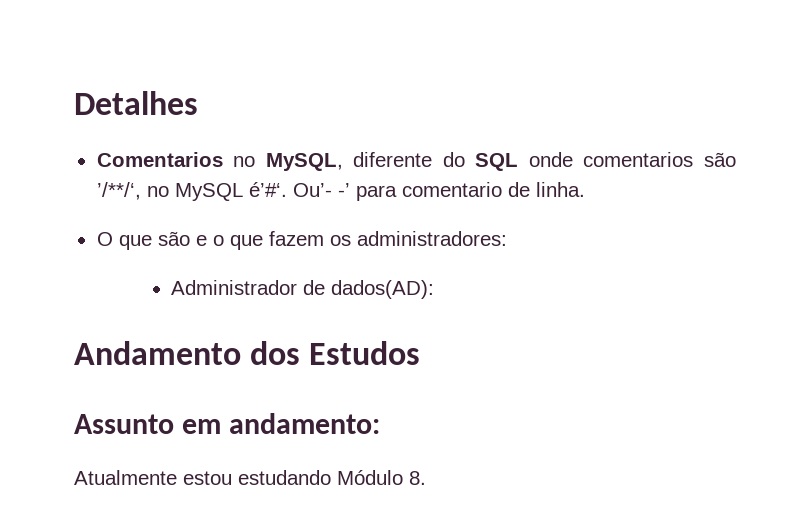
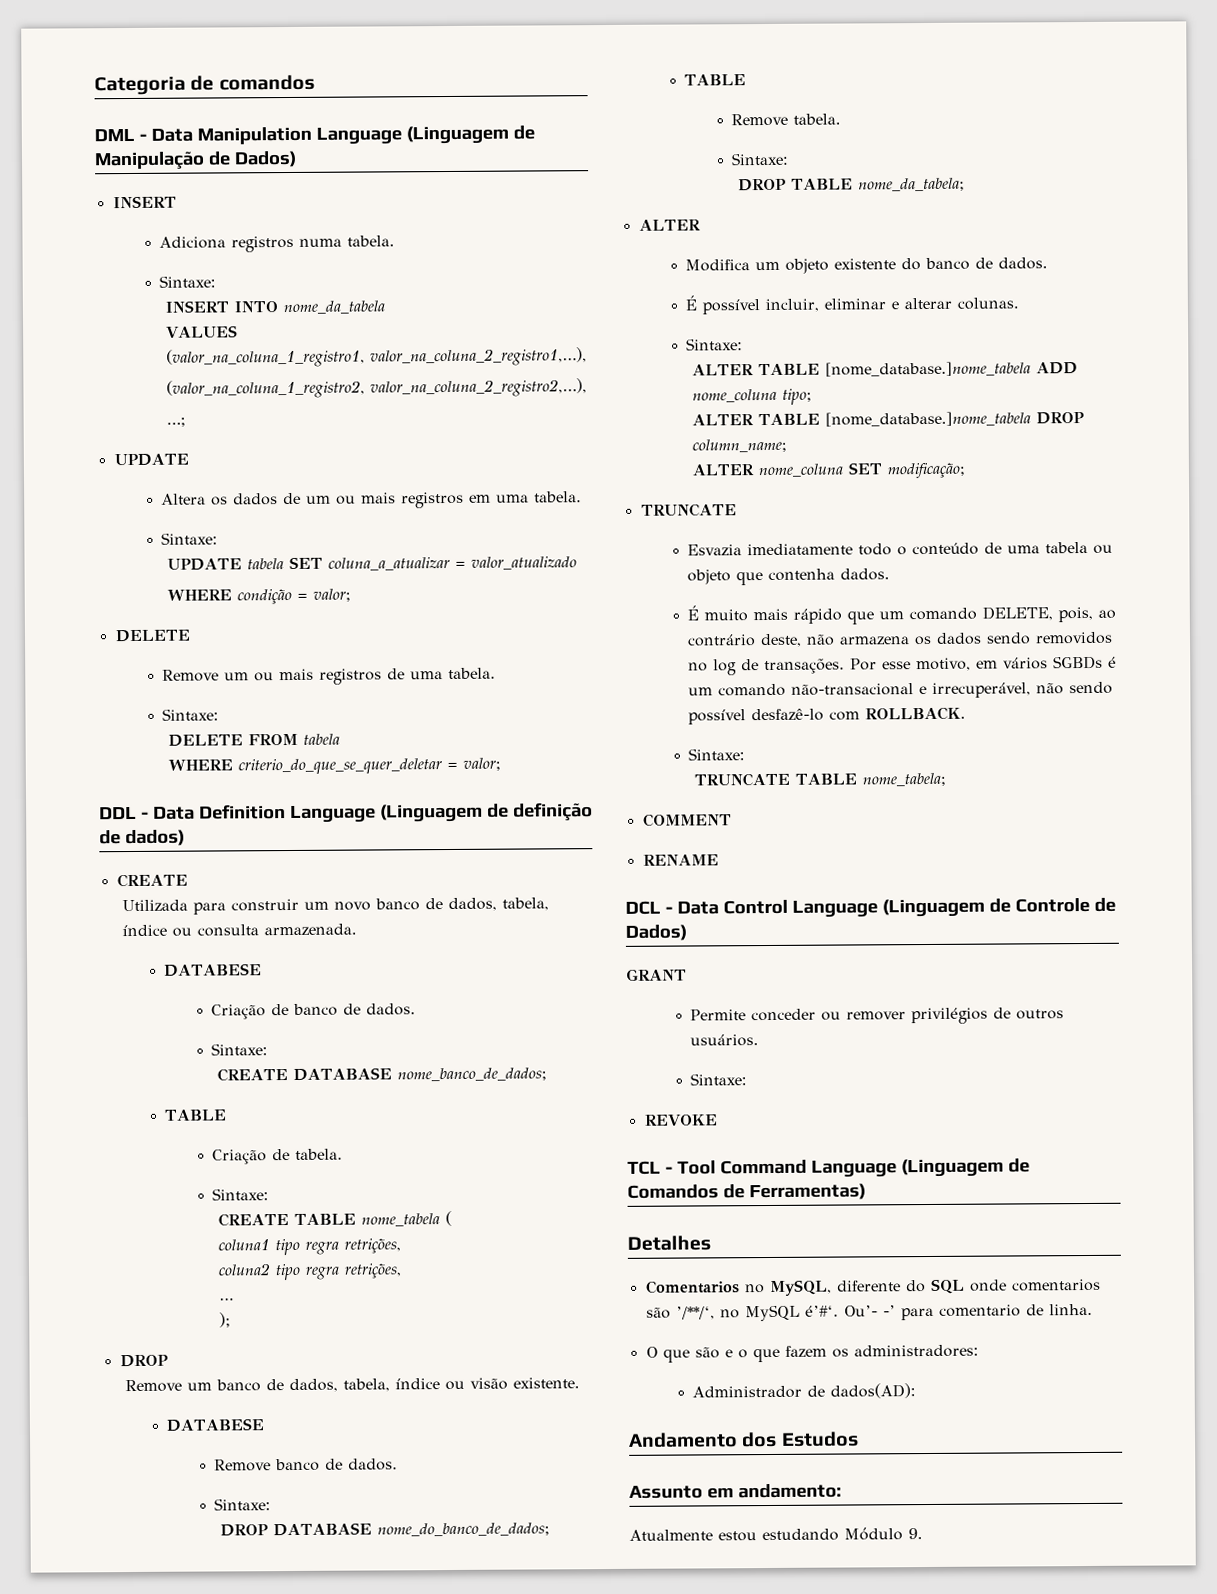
(74, 103) none -> [94,74,315,96] [94,125,535,145] [94,150,297,171] [112,195,177,209] [159,235,396,253] [159,275,217,288] [165,300,386,315] [166,325,239,338] [166,347,588,368] [166,378,588,399] [166,416,187,427] [113,453,189,467] [161,491,583,509] [161,532,219,545] [167,556,578,571] [167,588,352,605] [114,629,191,643] [162,667,497,685] [162,708,220,721] [168,733,341,747] [168,757,502,775] [99,802,593,824] [99,829,185,847] [116,873,188,888] [122,897,550,915] [122,923,358,937] [164,963,263,977] [211,1003,417,1020] [211,1043,269,1056] [216,1067,547,1082] [164,1109,228,1121] [212,1148,344,1165] [212,1188,270,1201] [217,1210,452,1227] [217,1238,401,1256] [217,1263,402,1281] [218,1297,234,1301] [218,1312,231,1328] [119,1354,168,1368] [125,1377,581,1393] [166,1418,265,1432] [214,1458,399,1472] [214,1498,272,1511] [219,1522,550,1537] [684,74,747,86] [731,113,842,127] [731,152,790,166] [737,177,965,192] [638,219,701,231] [685,257,1049,274] [685,295,1020,315] [686,338,744,351] [692,361,1079,377] [692,388,813,405] [692,411,1085,427] [692,438,788,453] [692,462,967,479] [640,503,737,517] [687,541,1114,557] [687,568,891,586] [687,605,1117,625] [687,631,1114,648] [688,655,1118,676] [688,681,1114,698] [688,706,967,725] [688,748,746,761] [694,772,947,787] [642,813,732,827] [642,854,719,866] [625,897,1116,918] [625,924,687,941] [626,968,687,981] [690,1007,1065,1025] [690,1034,760,1047] [690,1073,748,1086] [643,1114,718,1126] [627,1158,1030,1178] [627,1183,866,1201] Categoria de comandos // DML - Data Manipulation Language (Linguagem de Manipulação de Dados) // INSERT // Adiciona registros numa tabela. // Sintaxe: // INSERT INTO nome_da_tabela // VALUES // (valor_na_coluna_1_registro1, valor_na_coluna_2_registro1,…), // (valor_na_coluna_1_registro2, valor_na_coluna_2_registro2,…), // …; // UPDATE // Altera os dados de um ou mais registros em uma tabela. // Sintaxe: // UPDATE tabela SET coluna_a_atualizar = valor_atualizado // WHERE condição = valor; // DELETE // Remove um ou mais registros de uma tabela. // Sintaxe: // DELETE FROM tabela // WHERE criterio_do_que_se_quer_deletar = valor; // DDL - Data Definition Language (Linguagem de definição de dados) // CREATE // Utilizada para construir um novo banco de dados, tabela, índice ou consulta armazenada. // DATABESE // Criação de banco de dados. // Sintaxe: // CREATE DATABASE nome_banco_de_dados; // TABLE // Criação de tabela. // Sintaxe: // CREATE TABLE nome_tabela ( // coluna1 tipo regra retrições, // coluna2 tipo regra retrições, // … // ); // DROP // Remove um banco de dados, tabela, índice ou visão existente. // DATABESE // Remove banco de dados. // Sintaxe: // DROP DATABASE nome_do_banco_de_dados; // TABLE // Remove tabela. // Sintaxe: // DROP TABLE nome_da_tabela; // ALTER // Modifica um objeto existente do banco de dados. // É possível incluir, eliminar e alterar colunas. // Sintaxe: // ALTER TABLE [nome_database.]nome_tabela ADD nome_coluna tipo; // ALTER TABLE [nome_database.]nome_tabela DROP column_name; // ALTER nome_coluna SET modificação; // TRUNCATE // Esvazia imediatamente todo o conteúdo de uma tabela ou objeto que contenha dados. // É muito mais rápido que um comando DELETE, pois, ao contrário deste, não armazena os dados sendo removidos no log de transações. Por esse motivo, em vários SGBDs é um comando não-transacional e irrecuperável, não sendo possível desfazê-lo com ROLLBACK. // Sintaxe: // TRUNCATE TABLE nome_tabela; // COMMENT // RENAME // DCL - Data Control Language (Linguagem de Controle de Dados) // GRANT // Permite conceder ou remover privilégios de outros usuários. // Sintaxe: // REVOKE // TCL - Tool Command Language (Linguagem de Comandos de Ferramentas) //
[409,471,426,485] 8. -> [908,1528,923,1540] 9.

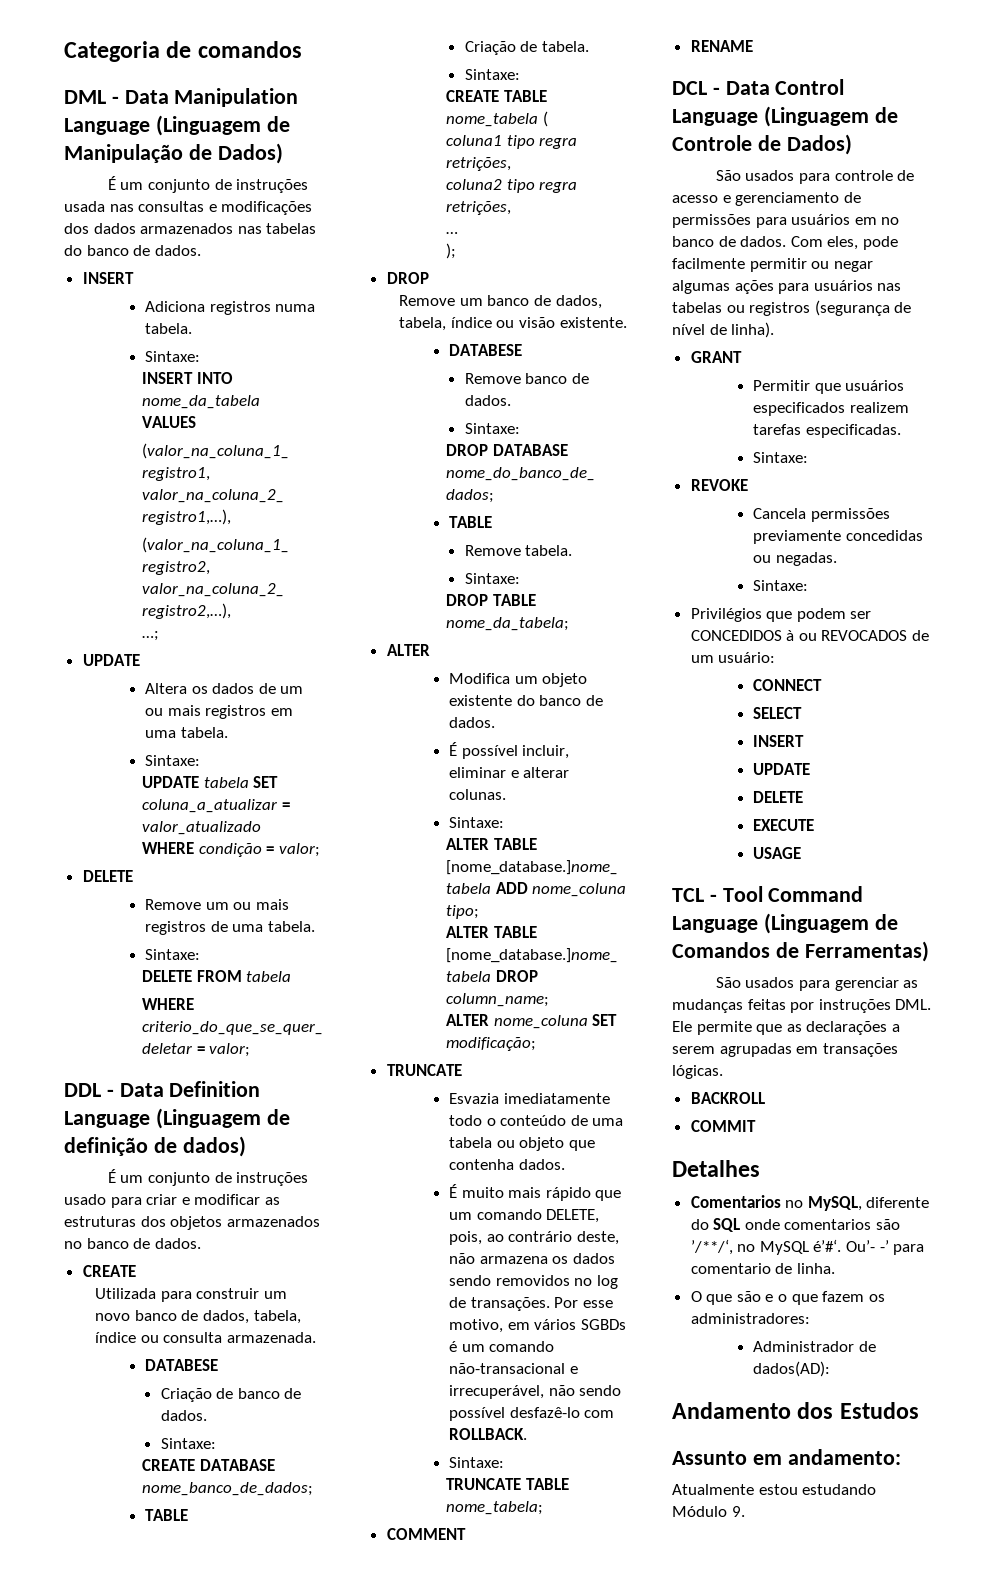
(297, 159) none -> [107,176,309,193] [64,201,313,215] [64,223,317,234] [64,245,201,256] // É um conjunto de instruções usada nas consultas e modificações dos dados armazenados nas tabelas do banco de dados.
(185, 838) none -> [107,1169,309,1186] [64,1194,280,1208] [64,1216,320,1230] [64,1238,201,1249] // É um conjunto de instruções usado para criar e modificar as estruturas dos objetos armazenados no banco de dados.
[626,968,687,981] [690,1007,1065,1025] [690,1034,760,1047] [690,1073,748,1086] [643,1114,718,1126] GRANT // Permite conceder ou remover privilégios de outros usuários. // Sintaxe: // REVOKE -> [715,170,915,184] [672,192,861,206] [672,214,900,228] [672,236,898,250] [672,258,873,272] [672,280,902,294] [672,300,912,316] [672,322,775,338] [690,351,742,363] [753,380,905,394] [753,402,909,416] [753,424,901,438] [753,452,809,463] [690,479,748,491] [753,508,890,522] [753,530,923,544] [753,552,837,566] [753,580,809,591] [690,608,872,622] [690,630,930,641] [690,652,776,663] [753,679,823,691] [753,707,803,719] [753,735,805,747] [753,763,811,775] [753,791,804,803] [753,819,815,831] [753,847,802,859] São usados para controle de acesso e gerenciamento de permissões para usuários em no banco de dados. Com eles, pode facilmente permitir ou negar algumas ações para usuários nas tabelas ou registros (segurança de nível de linha). // GRANT // Permitir que usuários especificados realizem tarefas especificadas. // Sintaxe: // REVOKE // Cancela permissões previamente concedidas ou negadas. // Sintaxe: // Privilégios que podem ser CONCEDIDOS à ou REVOCADOS de um usuário: // CONNECT // SELECT // INSERT // UPDATE // DELETE // EXECUTE // USAGE
(866, 1192) none -> [715,977,919,991] [672,999,932,1013] [672,1021,900,1035] [672,1043,898,1057] [672,1065,723,1079] [690,1092,765,1104] [690,1120,756,1132] // São usados para gerenciar as mudanças feitas por instruções DML. Ele permite que as declarações a serem agrupadas em transações lógicas. // BACKROLL // COMMIT

